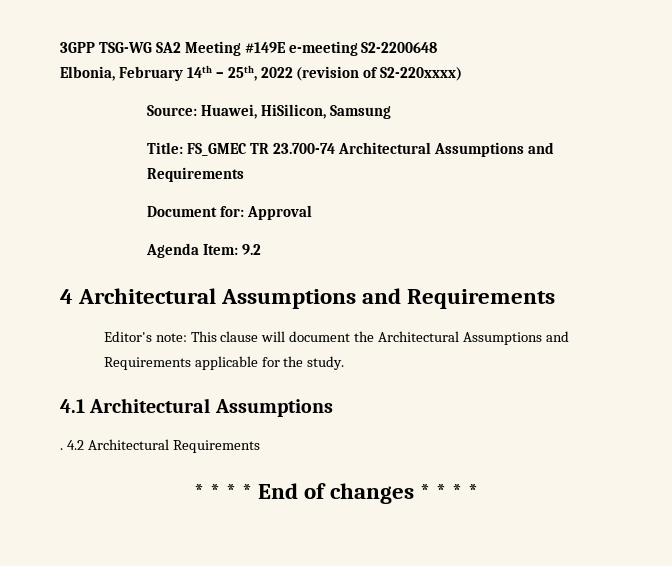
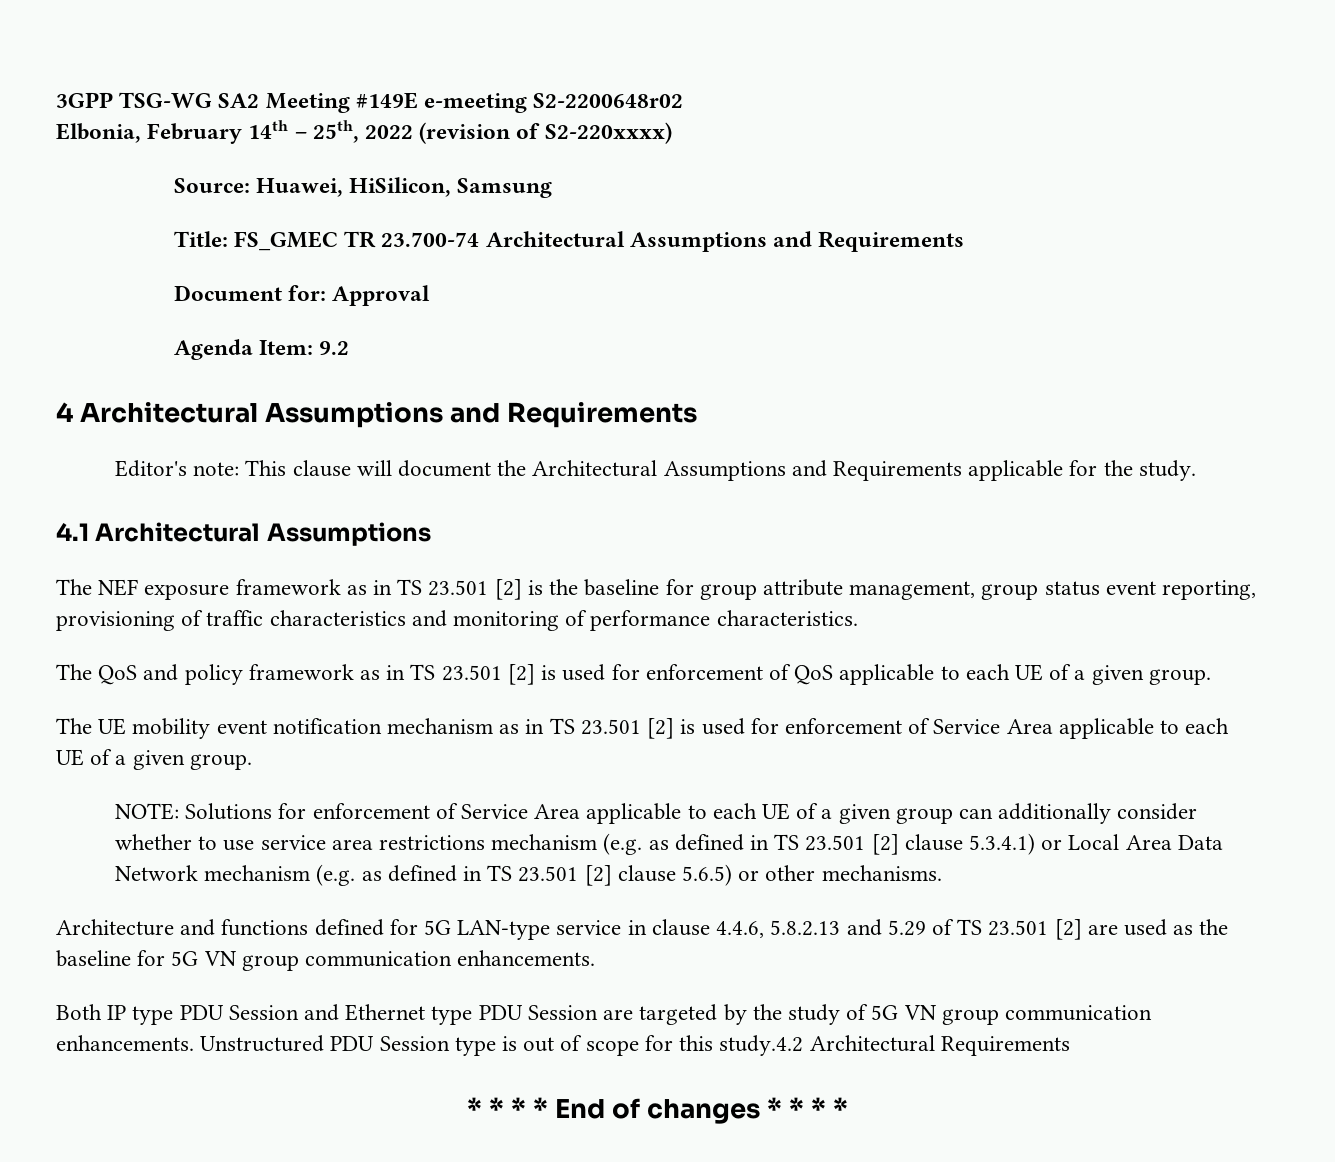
[361,42,438,53] S2-2200648 -> [533,93,684,108] S2-2200648r02
[60,440,84,450] . 4.2 -> [56,579,1256,600] [56,610,858,631] [56,664,1211,685] [56,718,1230,739] [56,749,252,770] [114,803,1198,824] [114,833,1223,855] [114,864,942,886] [56,919,1229,940] [56,950,596,971] [56,1004,1152,1025] [56,1035,804,1056] The NEF exposure framework as in TS 23.501 [2] is the baseline for group attribute management, group status event reporting, provisioning of traffic characteristics and monitoring of performance characteristics. // The QoS and policy framework as in TS 23.501 [2] is used for enforcement of QoS applicable to each UE of a given group. // The UE mobility event notification mechanism as in TS 23.501 [2] is used for enforcement of Service Area applicable to each UE of a given group. // NOTE: Solutions for enforcement of Service Area applicable to each UE of a given group can additionally consider whether to use service area restrictions mechanism (e.g. as defined in TS 23.501 [2] clause 5.3.4.1) or Local Area Data Network mechanism (e.g. as defined in TS 23.501 [2] clause 5.6.5) or other mechanisms. // Architecture and functions defined for 5G LAN-type service in clause 4.4.6, 5.8.2.13 and 5.29 of TS 23.501 [2] are used as the baseline for 5G VN group communication enhancements. // Both IP type PDU Session and Ethernet type PDU Session are targeted by the study of 5G VN group communication enhancements. Unstructured PDU Session type is out of scope for this study.4.2

